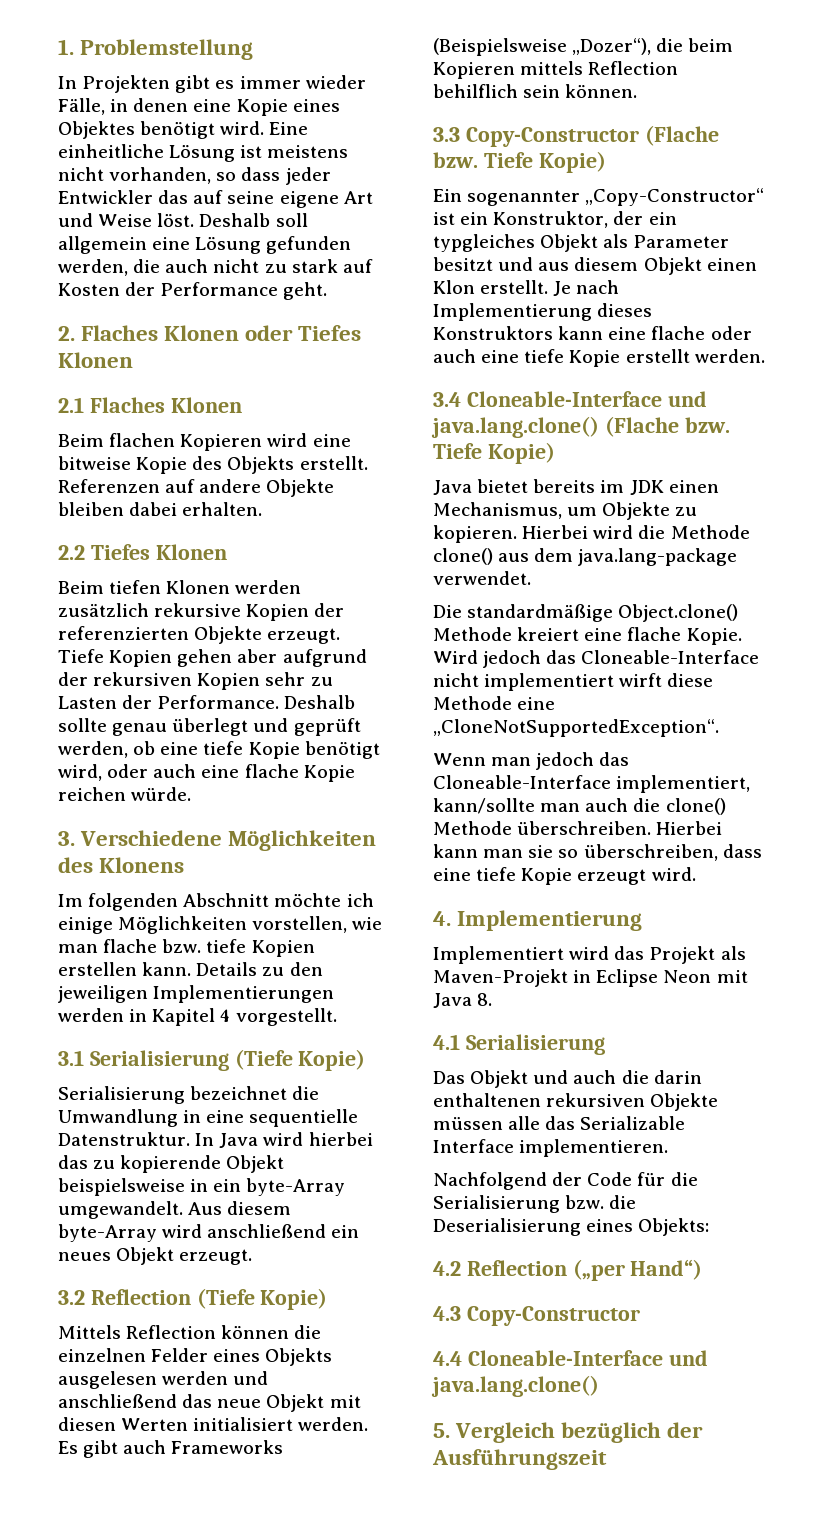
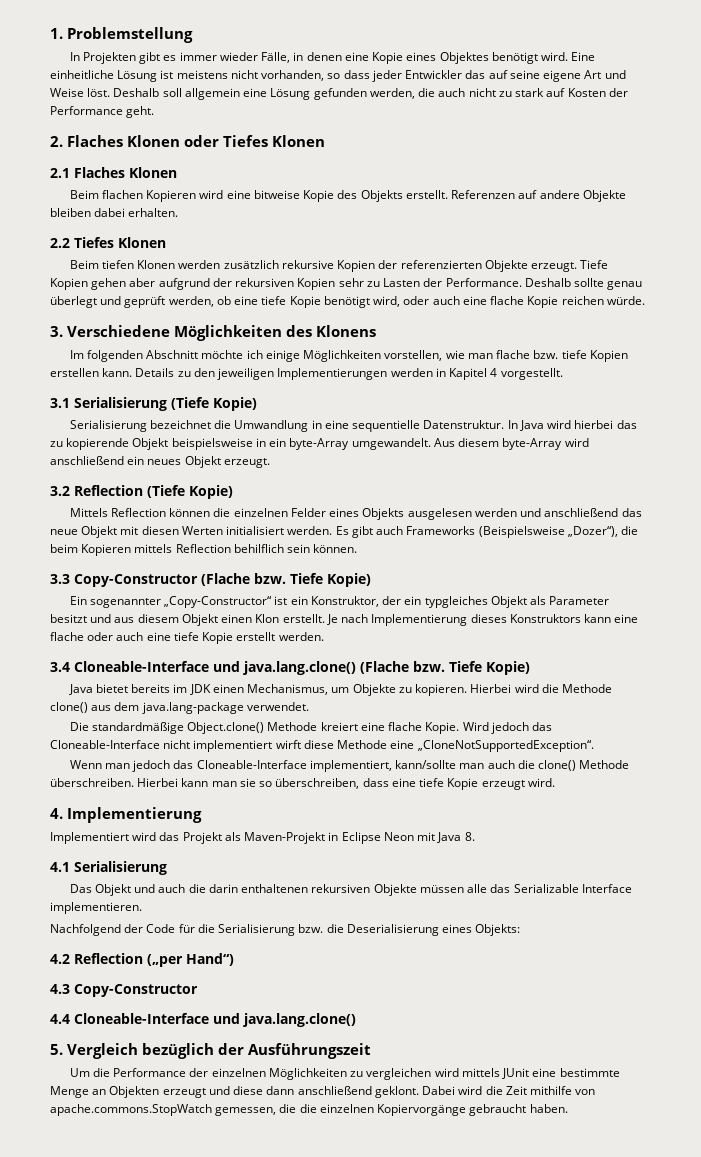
(607, 1459) none -> [69,1068,620,1080] [50,1086,596,1098] [50,1104,568,1116] // Um die Performance der einzelnen Möglichkeiten zu vergleichen wird mittels JUnit eine bestimmte Menge an Objekten erzeugt und diese dann anschließend geklont. Dabei wird die Zeit mithilfe von apache.commons.StopWatch gemessen, die die einzelnen Kopiervorgänge gebraucht haben.

